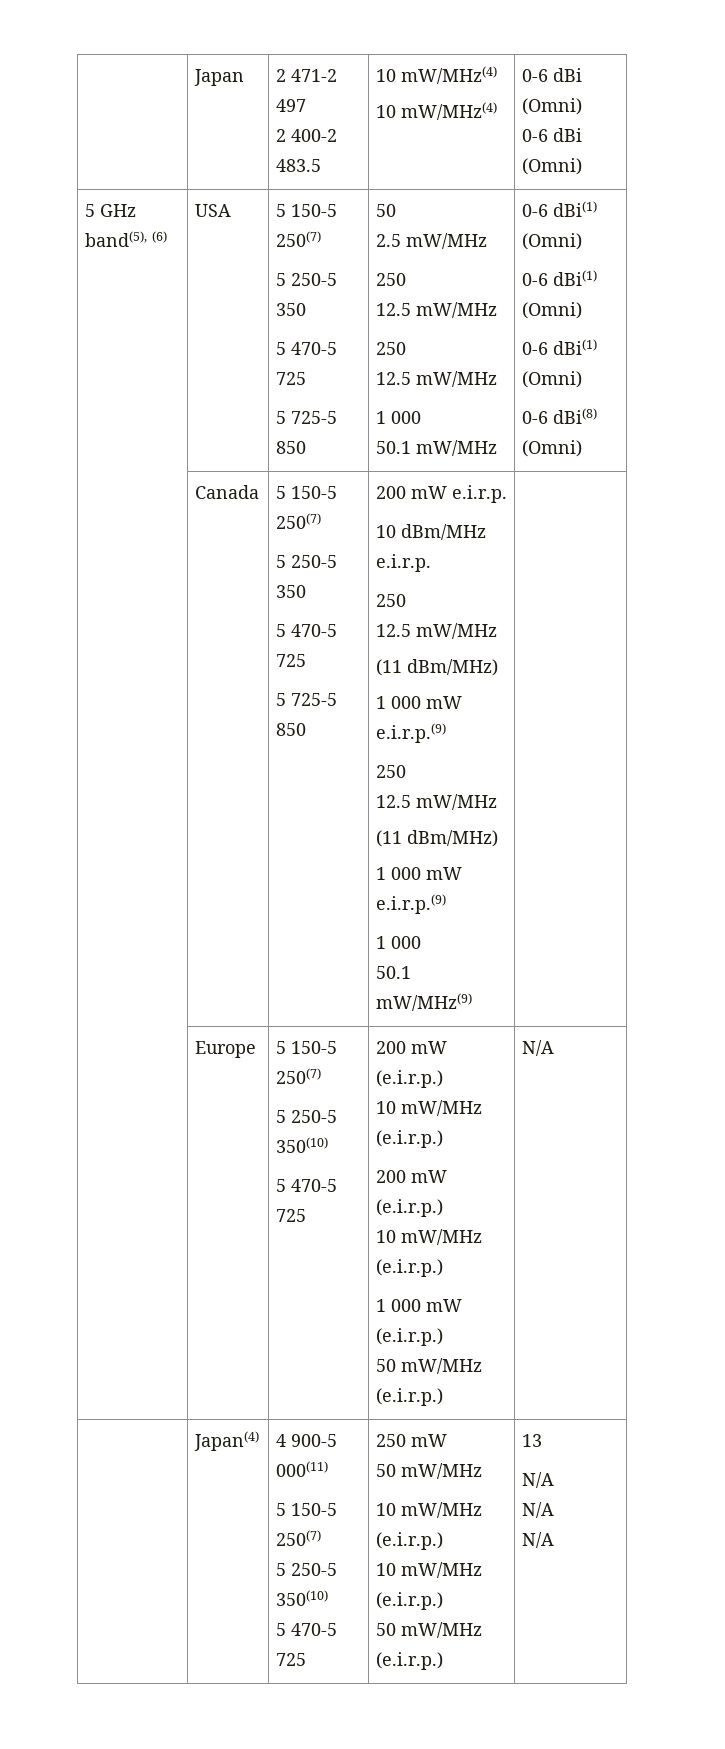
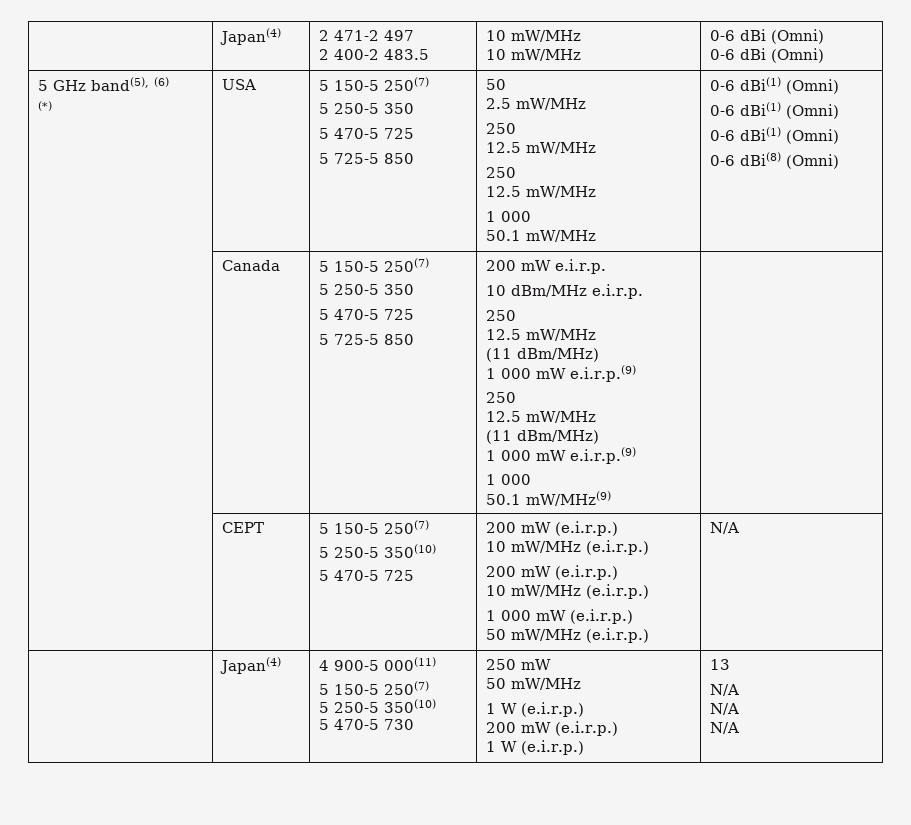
[193,69,244,86] | Japan -> [219,28,281,45] | Japan(4)
[400,66,497,84] [375,102,497,120] mW/MHz(4) // 10 mW/MHz(4) -> [510,30,581,42] [485,49,581,61] mW/MHz // 10 mW/MHz
(167, 237) none -> [37,101,52,111] // (*)
[194,1041,256,1058] Europe -> [221,522,264,533] CEPT
[275,1653,306,1666] 725 -> [383,719,414,730] 730
[375,1502,482,1518] [375,1532,443,1550] [375,1562,482,1578] [375,1592,443,1610] [375,1622,482,1638] 10 mW/MHz (e.i.r.p.) // 10 mW/MHz (e.i.r.p.) // 50 mW/MHz -> [485,702,584,717] [485,721,618,736] [485,741,517,752] 1 W (e.i.r.p.) // 200 mW (e.i.r.p.) // 1 W

